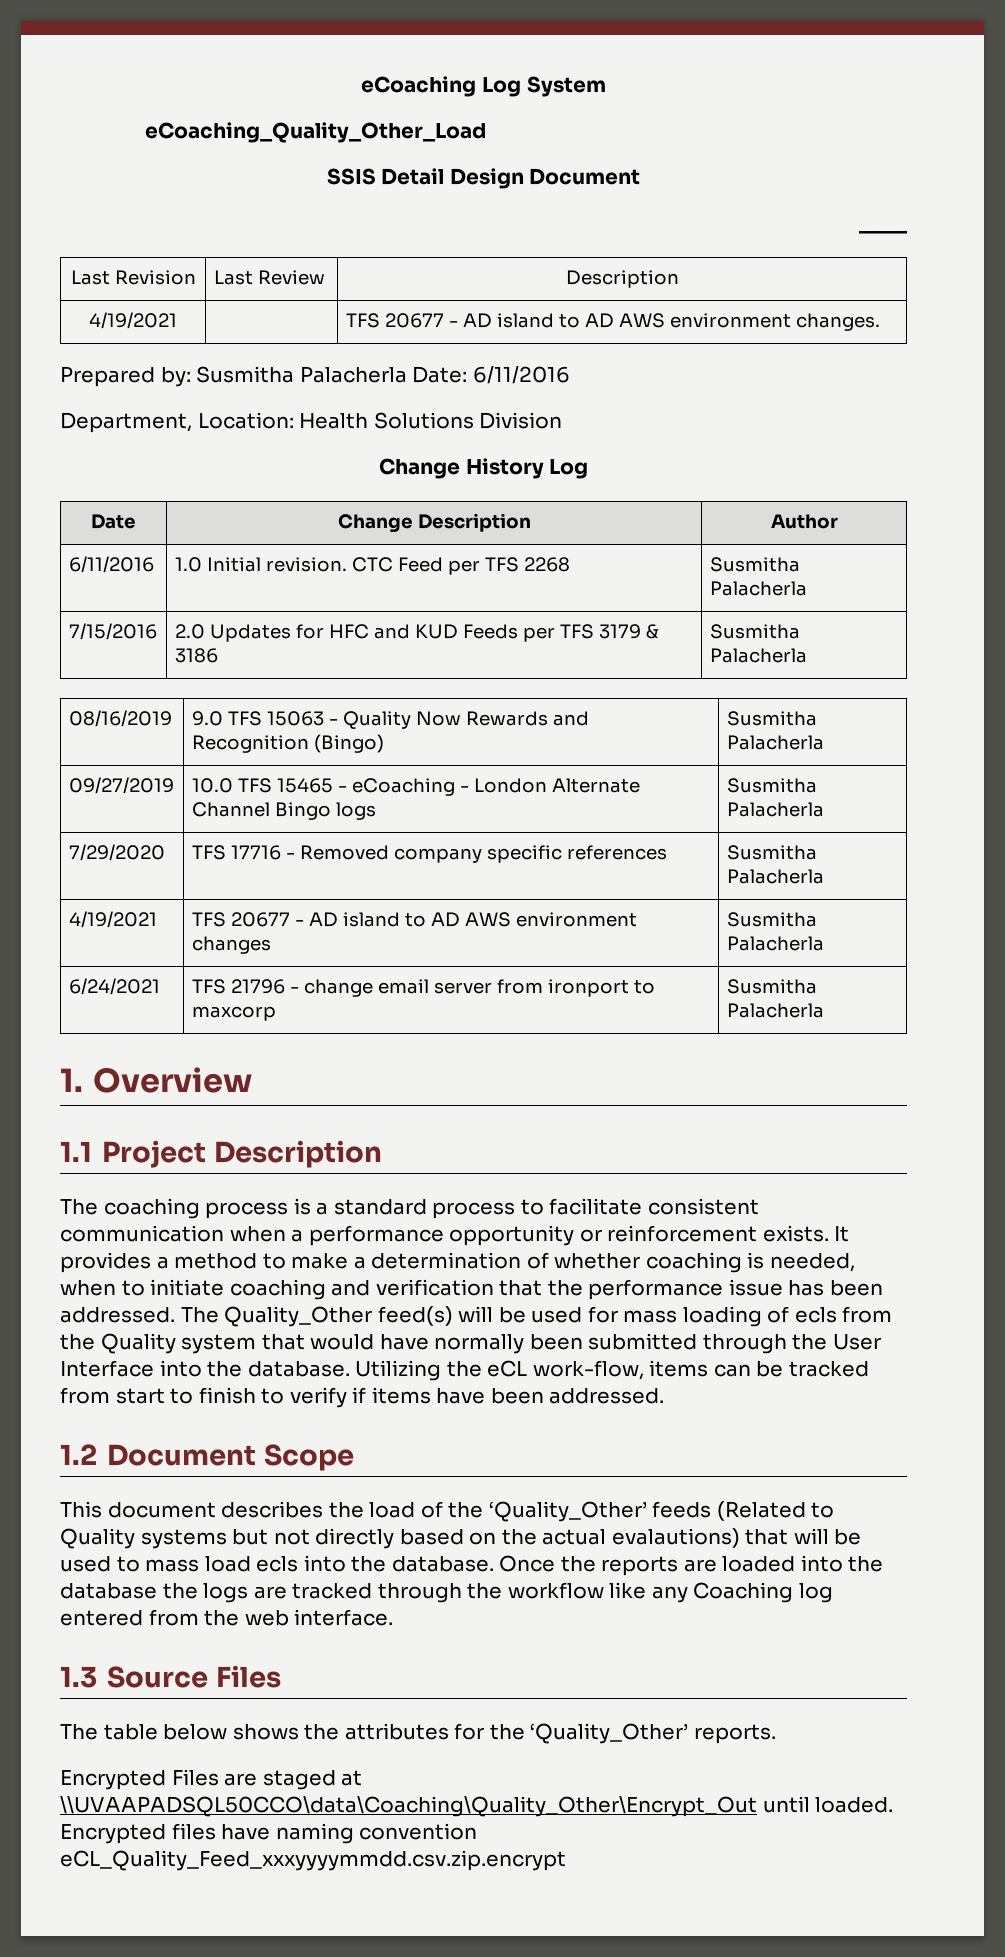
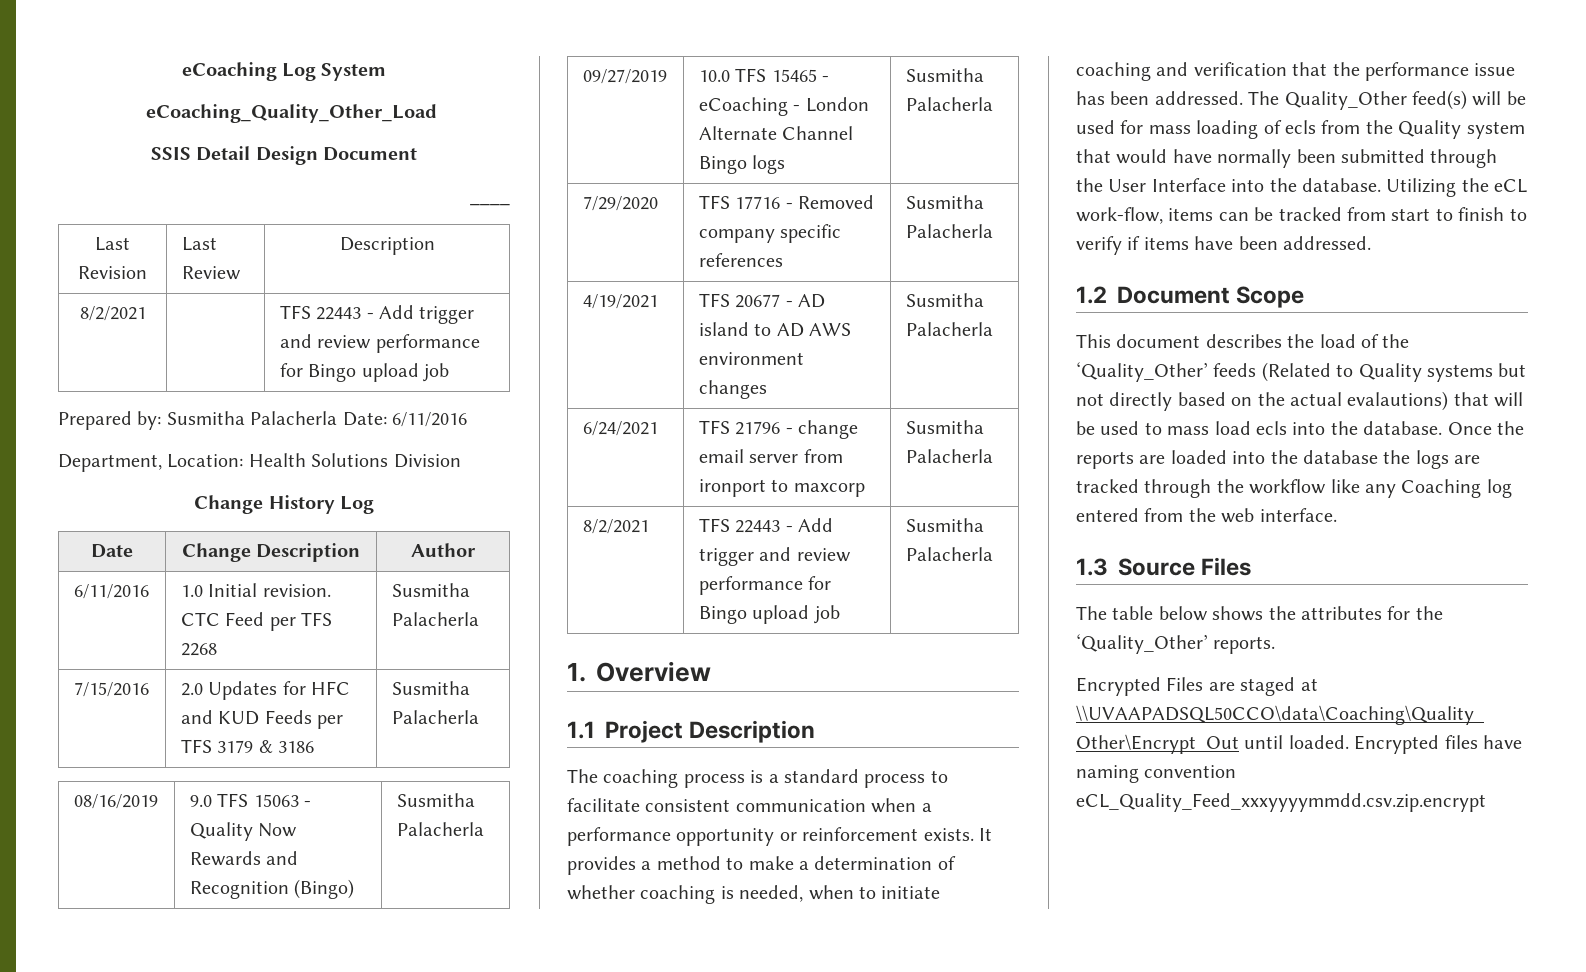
[89,312,177,329] [345,313,880,331] 4/19/2021 | | TFS 20677 - AD island to AD AWS environment changes. -> [79,306,146,321] [279,305,475,324] [279,334,480,353] [279,363,450,382] 8/2/2021 | | TFS 22443 - Add trigger and review performance for Bingo upload job
(824, 1010) none -> [582,519,649,534] [698,518,834,533] [698,547,851,566] [698,576,832,595] [698,605,840,624] [905,518,984,532] [905,547,993,561] // 8/2/2021 | TFS 22443 - Add trigger and review performance for Bingo upload job | Susmitha Palacherla

